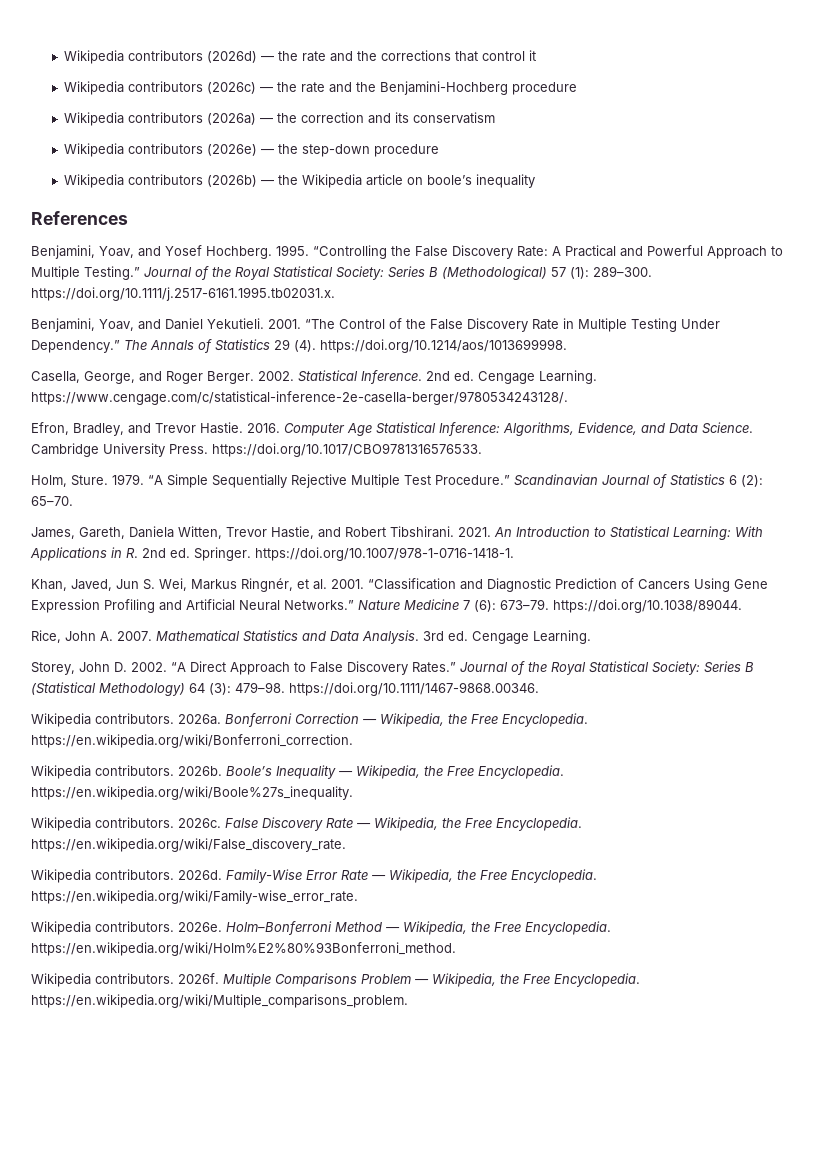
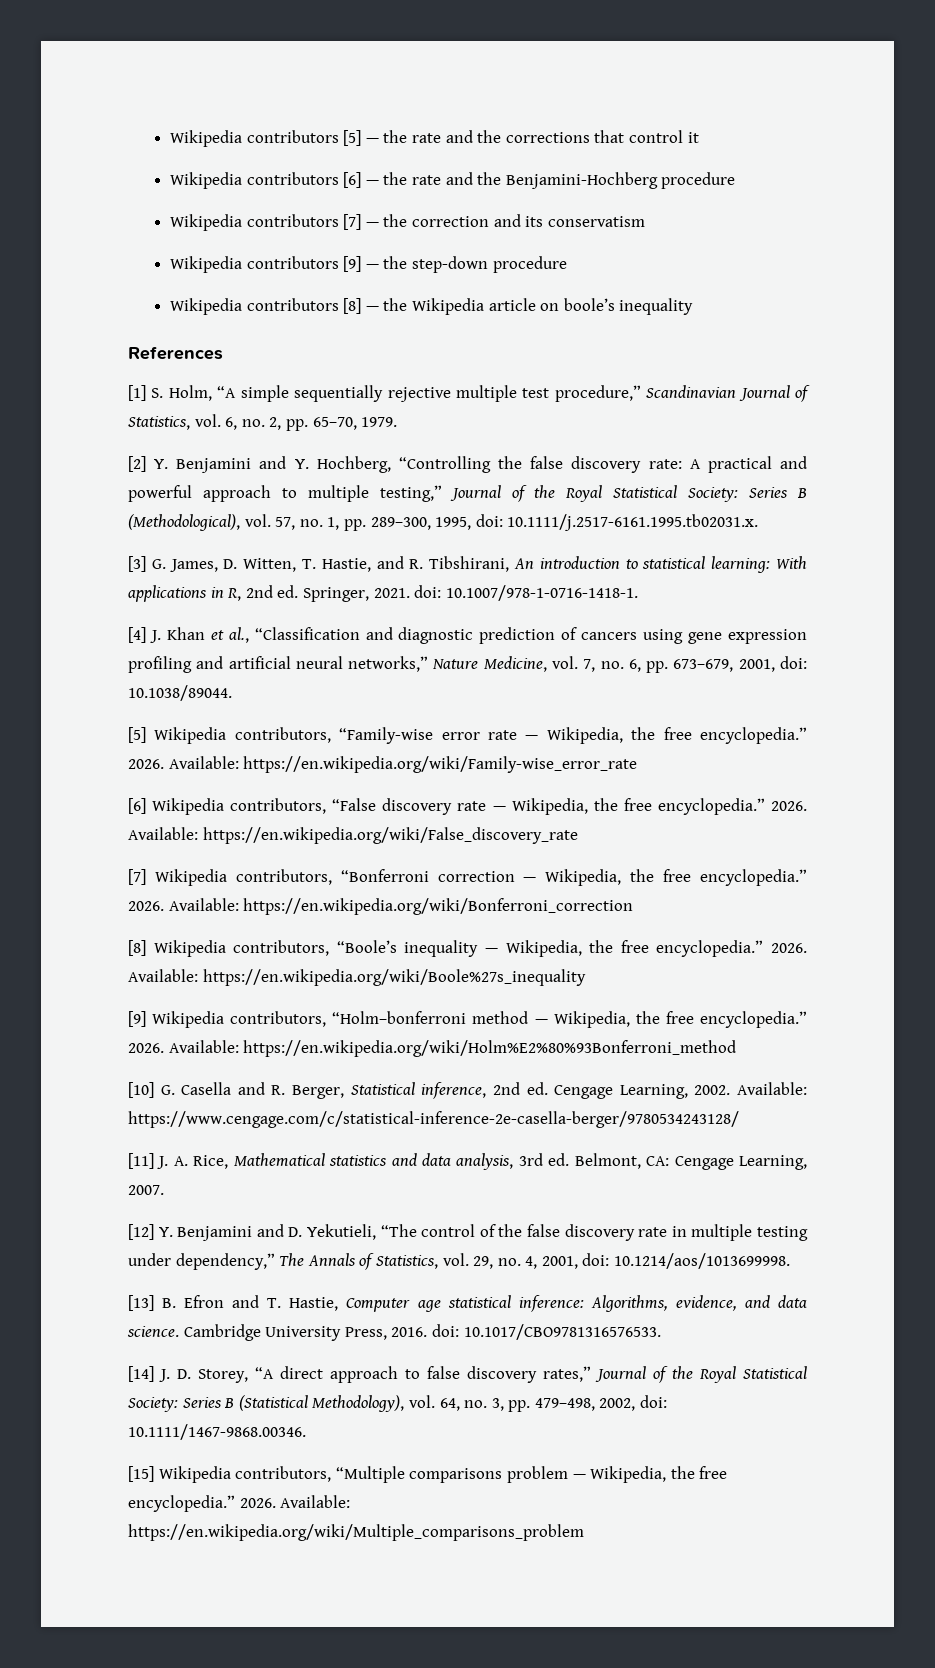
[63,50,257,64] Wikipedia contributors (2026d) -> [170,130,362,147] Wikipedia contributors [5]
[206,82,256,94] (2026c) -> [343,172,362,188] [6]
[206,113,256,125] (2026a) -> [343,214,362,230] [7]
[206,144,257,156] (2026e) -> [343,256,362,272] [9]
[206,175,257,187] (2026b) -> [343,298,362,314] [8]
[31,245,783,259] [31,266,652,280] [31,287,335,301] [31,318,720,332] [31,339,567,353] [31,370,597,384] [31,391,568,405] [31,422,753,436] [31,443,482,457] [31,474,763,488] [31,496,73,506] [31,526,763,540] [30,547,514,561] [31,578,768,592] [31,599,742,613] [31,630,591,644] [31,661,456,675] Benjamini, Yoav, and Yosef Hochberg. 1995. “Controlling the False Discovery Rate: A Practical and Powerful Approach to Multiple Testing.” Journal of the Royal Statistical Society: Series B (Methodological) 57 (1): 289–300. https://doi.org/10.1111/j.2517-6161.1995.tb02031.x. // Benjamini, Yoav, and Daniel Yekutieli. 2001. “The Control of the False Discovery Rate in Multiple Testing Under Dependency.” The Annals of Statistics 29 (4). https://doi.org/10.1214/aos/1013699998. // Casella, George, and Roger Berger. 2002. Statistical Inference. 2nd ed. Cengage Learning. https://www.cengage.com/c/statistical-inference-2e-casella-berger/9780534243128/. // Efron, Bradley, and Trevor Hastie. 2016. Computer Age Statistical Inference: Algorithms, Evidence, and Data Science. Cambridge University Press. https://doi.org/10.1017/CBO9781316576533. // Holm, Sture. 1979. “A Simple Sequentially Rejective Multiple Test Procedure.” Scandinavian Journal of Statistics 6 (2): 65–70. // James, Gareth, Daniela Witten, Trevor Hastie, and Robert Tibshirani. 2021. An Introduction to Statistical Learning: With Applications in R. 2nd ed. Springer. https://doi.org/10.1007/978-1-0716-1418-1. // Khan, Javed, Jun S. Wei, Markus Ringnér, et al. 2001. “Classification and Diagnostic Prediction of Cancers Using Gene Expression Profiling and Artificial Neural Networks.” Nature Medicine 7 (6): 673–79. https://doi.org/10.1038/89044. // Rice, John A. 2007. Mathematical Statistics and Data Analysis. 3rd ed. Cengage Learning. // Storey, John D. 2002. “A Direct Approach to False Discovery Rates.” -> [128,385,810,402] [128,414,398,431] [128,456,807,473] [128,485,807,502] [128,514,759,531] [128,556,807,573] [128,585,638,602] [128,627,807,644] [128,656,808,673] [128,685,232,701] [128,727,807,744] [128,756,638,773] [128,798,807,815] [128,827,578,844] [128,869,807,886] [128,898,634,915] [128,940,808,957] [128,969,586,986] [128,1011,807,1028] [128,1040,737,1057] [128,1082,807,1099] [128,1111,739,1128] [128,1153,808,1170] [128,1185,164,1195] [128,1224,809,1241] [128,1253,791,1270] [128,1295,808,1312] [127,1324,661,1341] [128,1366,591,1383] [1] S. Holm, “A simple sequentially rejective multiple test procedure,” Scandinavian Journal of Statistics, vol. 6, no. 2, pp. 65–70, 1979. // [2] Y. Benjamini and Y. Hochberg, “Controlling the false discovery rate: A practical and powerful approach to multiple testing,” Journal of the Royal Statistical Society: Series B (Methodological), vol. 57, no. 1, pp. 289–300, 1995, doi: 10.1111/j.2517-6161.1995.tb02031.x. // [3] G. James, D. Witten, T. Hastie, and R. Tibshirani, An introduction to statistical learning: With applications in R, 2nd ed. Springer, 2021. doi: 10.1007/978-1-0716-1418-1. // [4] J. Khan et al., “Classification and diagnostic prediction of cancers using gene expression profiling and artificial neural networks,” Nature Medicine, vol. 7, no. 6, pp. 673–679, 2001, doi: 10.1038/89044. // [5] Wikipedia contributors, “Family-wise error rate — Wikipedia, the free encyclopedia.” 2026. Available: https://en.wikipedia.org/wiki/Family-wise_error_rate // [6] Wikipedia contributors, “False discovery rate — Wikipedia, the free encyclopedia.” 2026. Available: https://en.wikipedia.org/wiki/False_discovery_rate // [7] Wikipedia contributors, “Bonferroni correction — Wikipedia, the free encyclopedia.” 2026. Available: https://en.wikipedia.org/wiki/Bonferroni_correction // [8] Wikipedia contributors, “Boole’s inequality — Wikipedia, the free encyclopedia.” 2026. Available: https://en.wikipedia.org/wiki/Boole%27s_inequality // [9] Wikipedia contributors, “Holm–bonferroni method — Wikipedia, the free encyclopedia.” 2026. Available: https://en.wikipedia.org/wiki/Holm%E2%80%93Bonferroni_method // [10] G. Casella and R. Berger, Statistical inference, 2nd ed. Cengage Learning, 2002. Available: https://www.cengage.com/c/statistical-inference-2e-casella-berger/9780534243128/ // [11] J. A. Rice, Mathematical statistics and data analysis, 3rd ed. Belmont, CA: Cengage Learning, 2007. // [12] Y. Benjamini and D. Yekutieli, “The control of the false discovery rate in multiple testing under dependency,” The Annals of Statistics, vol. 29, no. 4, 2001, doi: 10.1214/aos/1013699998. // [13] B. Efron and T. Hastie, Computer age statistical inference: Algorithms, evidence, and data science. Cambridge University Press, 2016. doi: 10.1017/CBO9781316576533. // [14] J. D. Storey, “A direct approach to false discovery rates,”
[99,682,539,696] [31,713,588,727] [31,734,353,748] [31,765,564,779] [31,786,353,800] [31,817,582,831] [31,838,346,852] [31,869,597,883] [31,890,358,904] [31,921,611,935] [31,942,456,956] [31,973,640,987] [31,994,408,1008] Methodology) 64 (3): 479–98. https://doi.org/10.1111/1467-9868.00346. // Wikipedia contributors. 2026a. Bonferroni Correction — Wikipedia, the Free Encyclopedia. https://en.wikipedia.org/wiki/Bonferroni_correction. // Wikipedia contributors. 2026b. Boole’s Inequality — Wikipedia, the Free Encyclopedia. https://en.wikipedia.org/wiki/Boole%27s_inequality. // Wikipedia contributors. 2026c. False Discovery Rate — Wikipedia, the Free Encyclopedia. https://en.wikipedia.org/wiki/False_discovery_rate. // Wikipedia contributors. 2026d. Family-Wise Error Rate — Wikipedia, the Free Encyclopedia. https://en.wikipedia.org/wiki/Family-wise_error_rate. // Wikipedia contributors. 2026e. Holm–Bonferroni Method — Wikipedia, the Free Encyclopedia. https://en.wikipedia.org/wiki/Holm%E2%80%93Bonferroni_method. // Wikipedia contributors. 2026f. Multiple Comparisons Problem — Wikipedia, the Free Encyclopedia. https://en.wikipedia.org/wiki/Multiple_comparisons_problem. -> [312,1395,668,1412] [128,1424,306,1440] [128,1466,728,1483] [128,1495,351,1512] [128,1524,584,1541] Methodology), vol. 64, no. 3, pp. 479–498, 2002, doi: 10.1111/1467-9868.00346. // [15] Wikipedia contributors, “Multiple comparisons problem — Wikipedia, the free encyclopedia.” 2026. Available: https://en.wikipedia.org/wiki/Multiple_comparisons_problem

